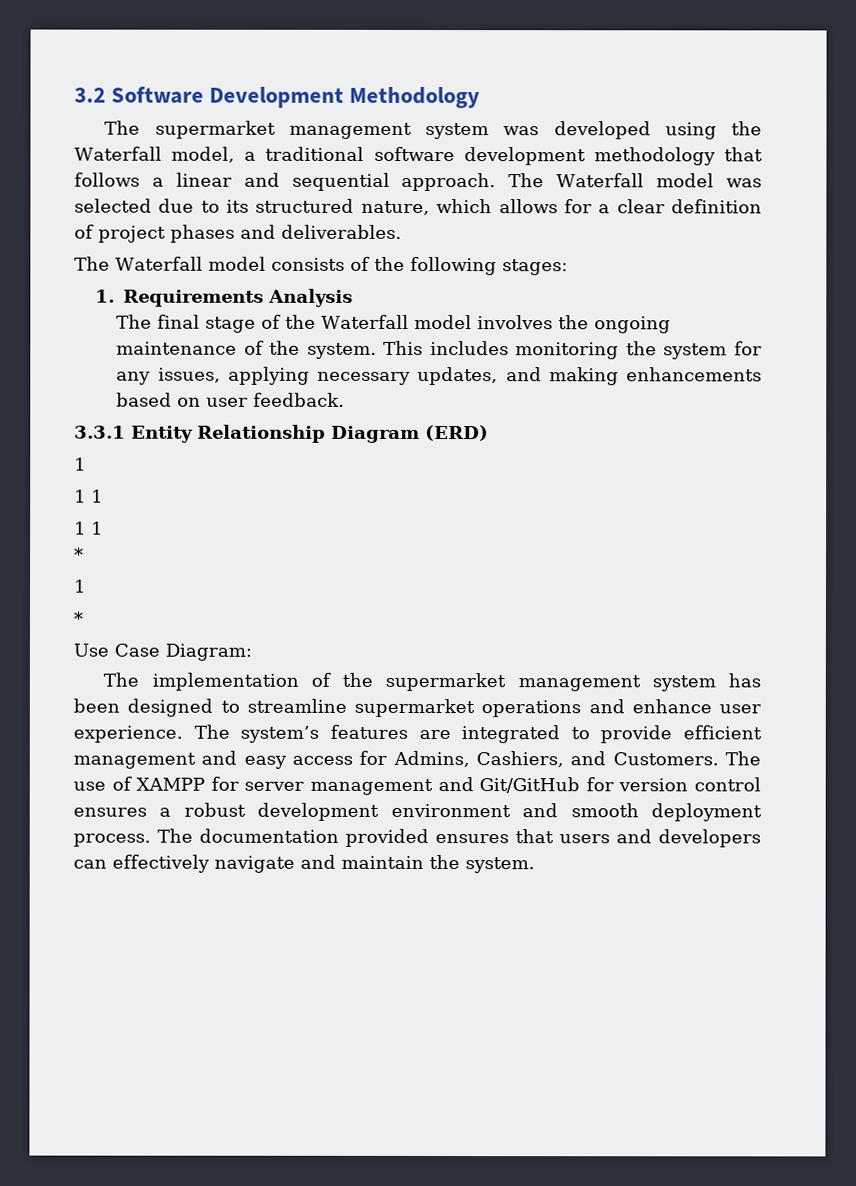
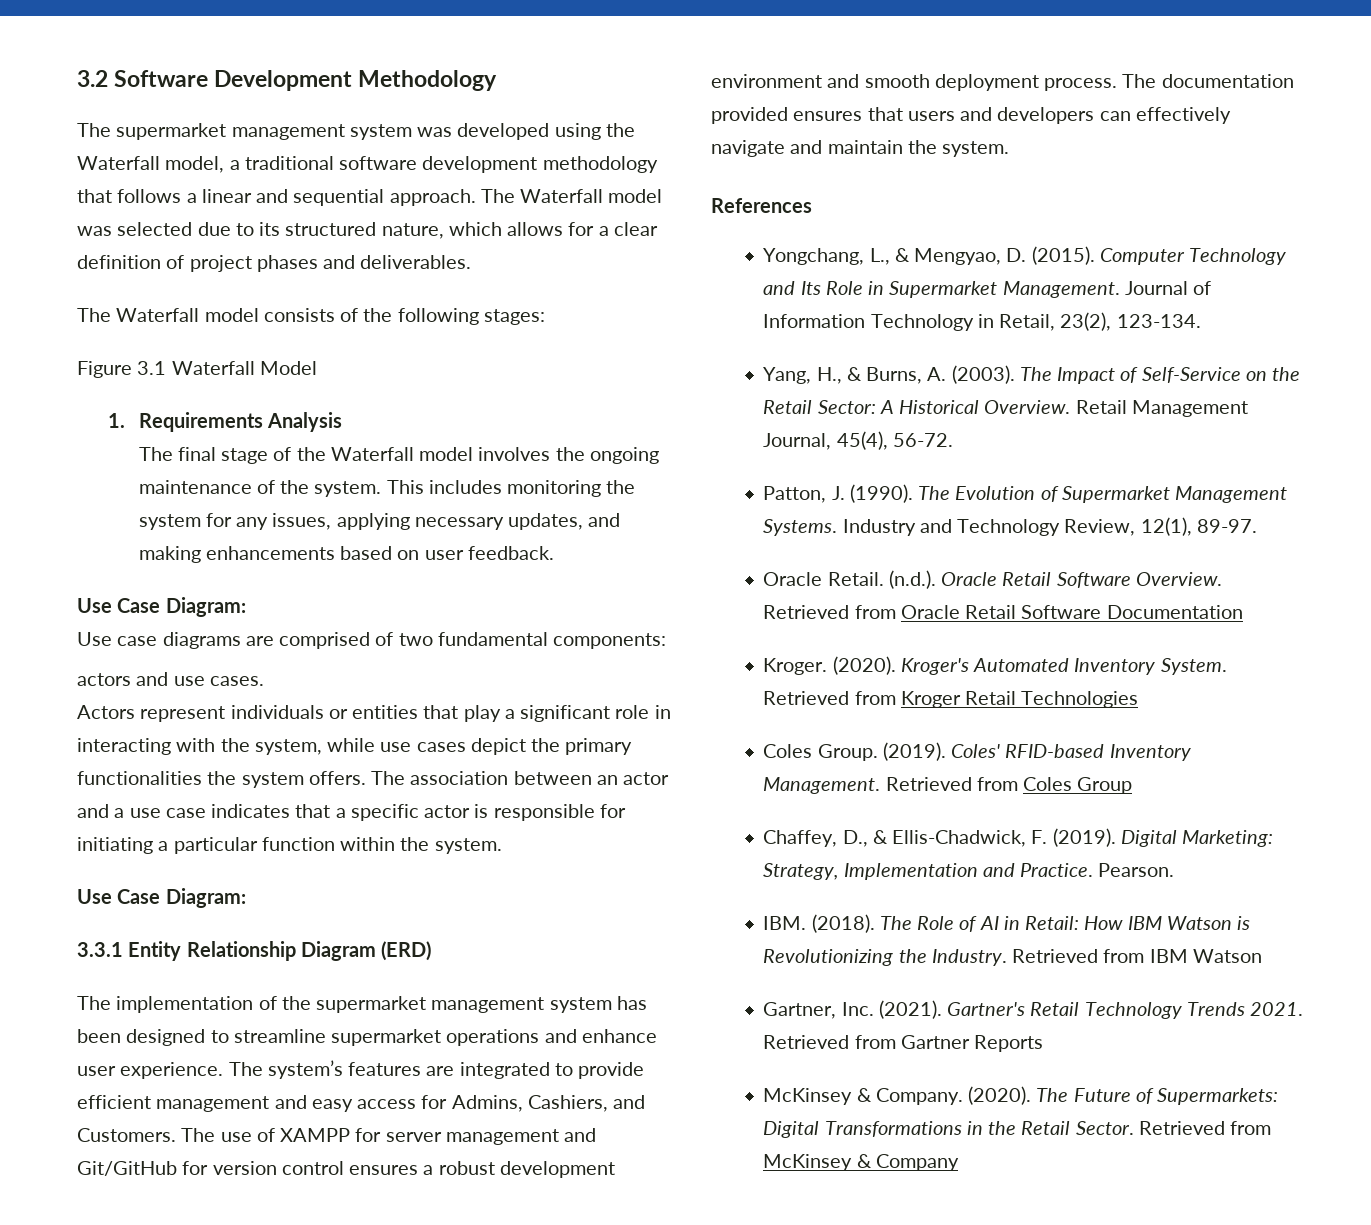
(568, 267) none -> [77,361,317,378] // Figure 3.1 Waterfall Model
(346, 399) none -> [77,597,246,617] [77,632,667,649] [77,672,264,686] [77,705,671,722] [77,738,633,755] [77,771,670,788] [77,804,626,821] [77,837,502,854] [77,888,246,908] // Use Case Diagram: // Use case diagrams are comprised of two fundamental components: // actors and use cases. // Actors represent individuals or entities that play a significant role in interacting with the system, while use cases depict the primary functionalities the system offers. The association between an actor and a use case indicates that a specific actor is responsible for initiating a particular function within the system. // Use Case Diagram:
[74,457,86,471] [74,489,103,503] [74,521,103,535] [74,547,84,561] [74,579,86,593] [73,611,83,625] [73,643,252,661] // 1 // 1 1 // 1 1 // * // 1 // * // Use Case Diagram: -> (432, 951) none
(535, 865) none -> [711,198,812,213] [763,246,1287,265] [763,281,1212,298] [763,312,1201,331] [763,365,1301,384] [763,400,1248,417] [763,431,953,450] [763,484,1288,503] [763,517,1257,536] [763,570,1222,589] [763,605,1243,619] [763,656,1227,675] [763,691,1139,708] [763,742,1191,761] [763,777,1133,794] [763,828,1274,847] [763,863,1175,880] [763,914,1251,933] [763,949,1262,966] [763,1000,1304,1019] [763,1035,1044,1052] [763,1086,1279,1105] [763,1121,1272,1138] [763,1154,959,1171] // References // Yongchang, L., & Mengyao, D. (2015). Computer Technology and Its Role in Supermarket Management. Journal of Information Technology in Retail, 23(2), 123-134. // Yang, H., & Burns, A. (2003). The Impact of Self-Service on the Retail Sector: A Historical Overview. Retail Management Journal, 45(4), 56-72. // Patton, J. (1990). The Evolution of Supermarket Management Systems. Industry and Technology Review, 12(1), 89-97. // Oracle Retail. (n.d.). Oracle Retail Software Overview. Retrieved from Oracle Retail Software Documentation // Kroger. (2020). Kroger's Automated Inventory System. Retrieved from Kroger Retail Technologies // Coles Group. (2019). Coles' RFID-based Inventory Management. Retrieved from Coles Group // Chaffey, D., & Ellis-Chadwick, F. (2019). Digital Marketing: Strategy, Implementation and Practice. Pearson. // IBM. (2018). The Role of AI in Retail: How IBM Watson is Revolutionizing the Industry. Retrieved from IBM Watson // Gartner, Inc. (2021). Gartner's Retail Technology Trends 2021. Retrieved from Gartner Reports // McKinsey & Company. (2020). The Future of Supermarkets: Digital Transformations in the Retail Sector. Retrieved from McKinsey & Company

